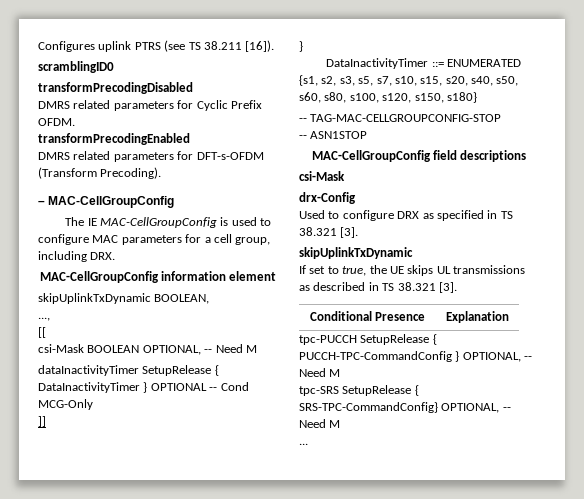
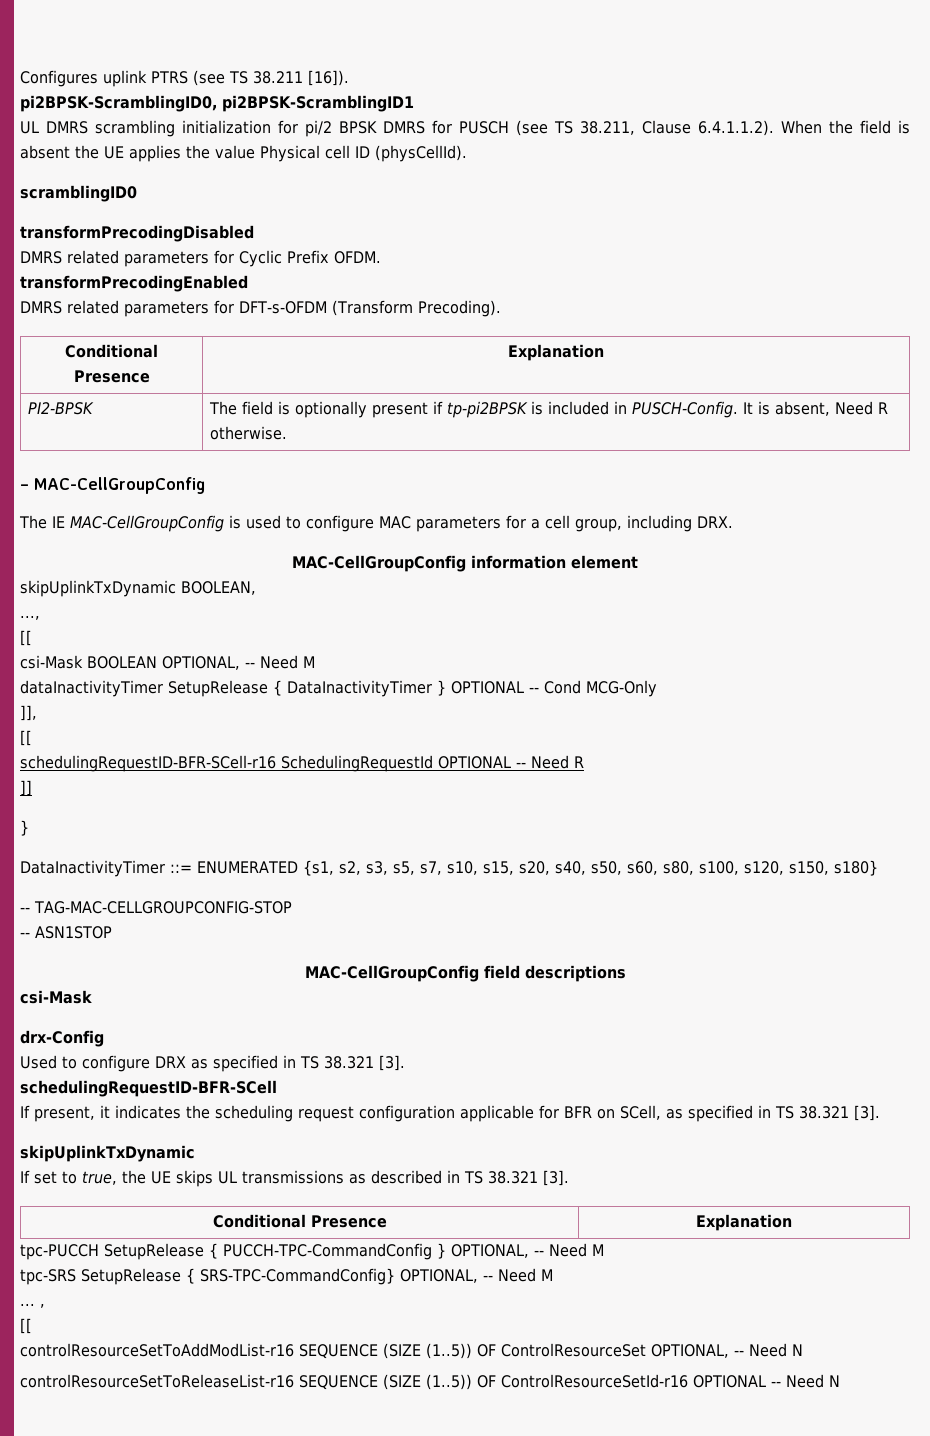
(275, 46) none -> [20,95,414,112] [20,120,910,137] [20,145,467,162] // pi2BPSK-ScramblingID0, pi2BPSK-ScramblingID1 // UL DMRS scrambling initialization for pi/2 BPSK DMRS for PUSCH (see TS 38.211, Clause 6.4.1.1.2). When the field is absent the UE applies the value Physical cell ID (physCellId).
(162, 173) none -> [65,344,158,358] [73,370,150,383] [508,344,604,361] [28,402,95,415] [209,401,889,418] [210,426,288,440] // Conditional Presence | Explanation // PI2-BPSK | The field is optionally present if tp-pi2BPSK is included in PUSCH-Config. It is absent, Need R otherwise.
(93, 404) none -> [20,705,37,721] [20,730,32,746] [20,755,584,772] // ]], // [[ // schedulingRequestID-BFR-SCell-r16 SchedulingRequestId OPTIONAL -- Need R
(359, 232) none -> [20,1080,277,1097] [20,1105,880,1122] // schedulingRequestID-BFR-SCell // If present, it indicates the scheduling request configuration applicable for BFR on SCell, as specified in TS 38.321 [3].
(308, 444) none -> [40,1304,45,1308] [20,1318,32,1334] [20,1343,803,1359] [20,1374,840,1390] , // [[ // controlResourceSetToAddModList-r16 SEQUENCE (SIZE (1..5)) OF ControlResourceSet OPTIONAL, -- Need N // controlResourceSetToReleaseList-r16 SEQUENCE (SIZE (1..5)) OF ControlResourceSetId-r16 OPTIONAL -- Need N

